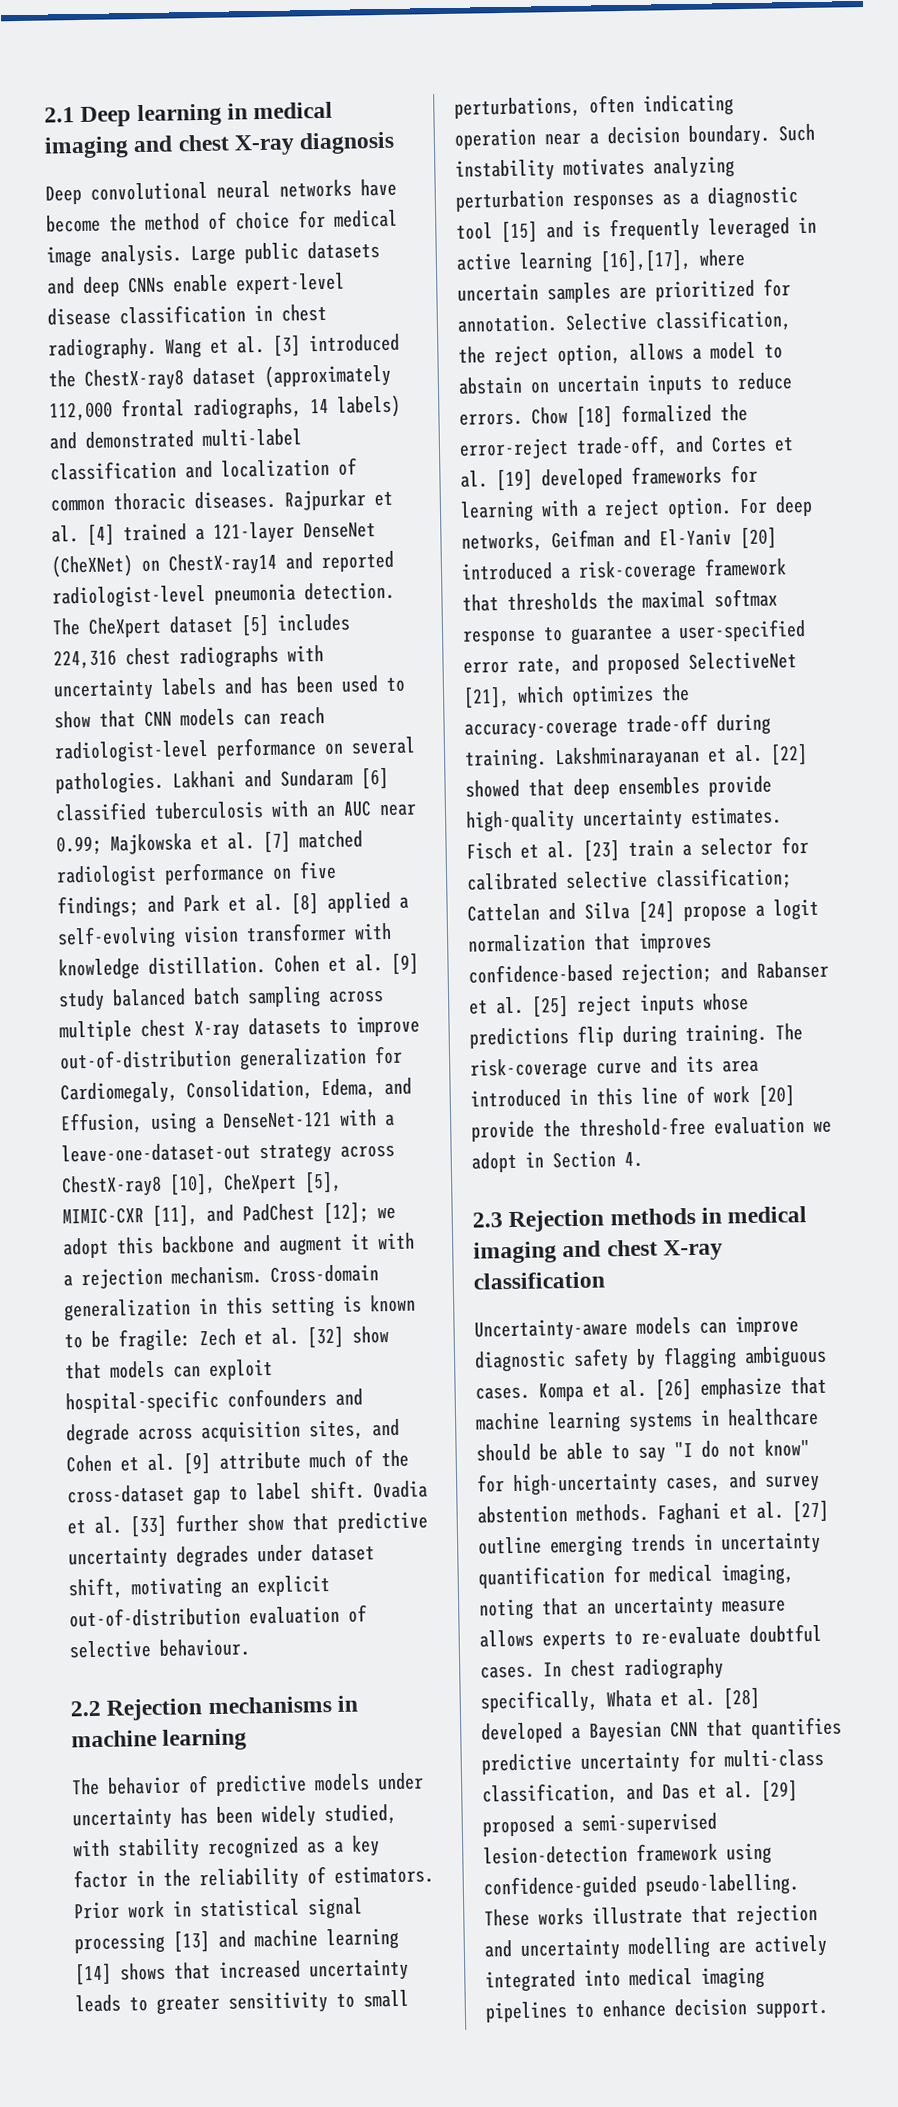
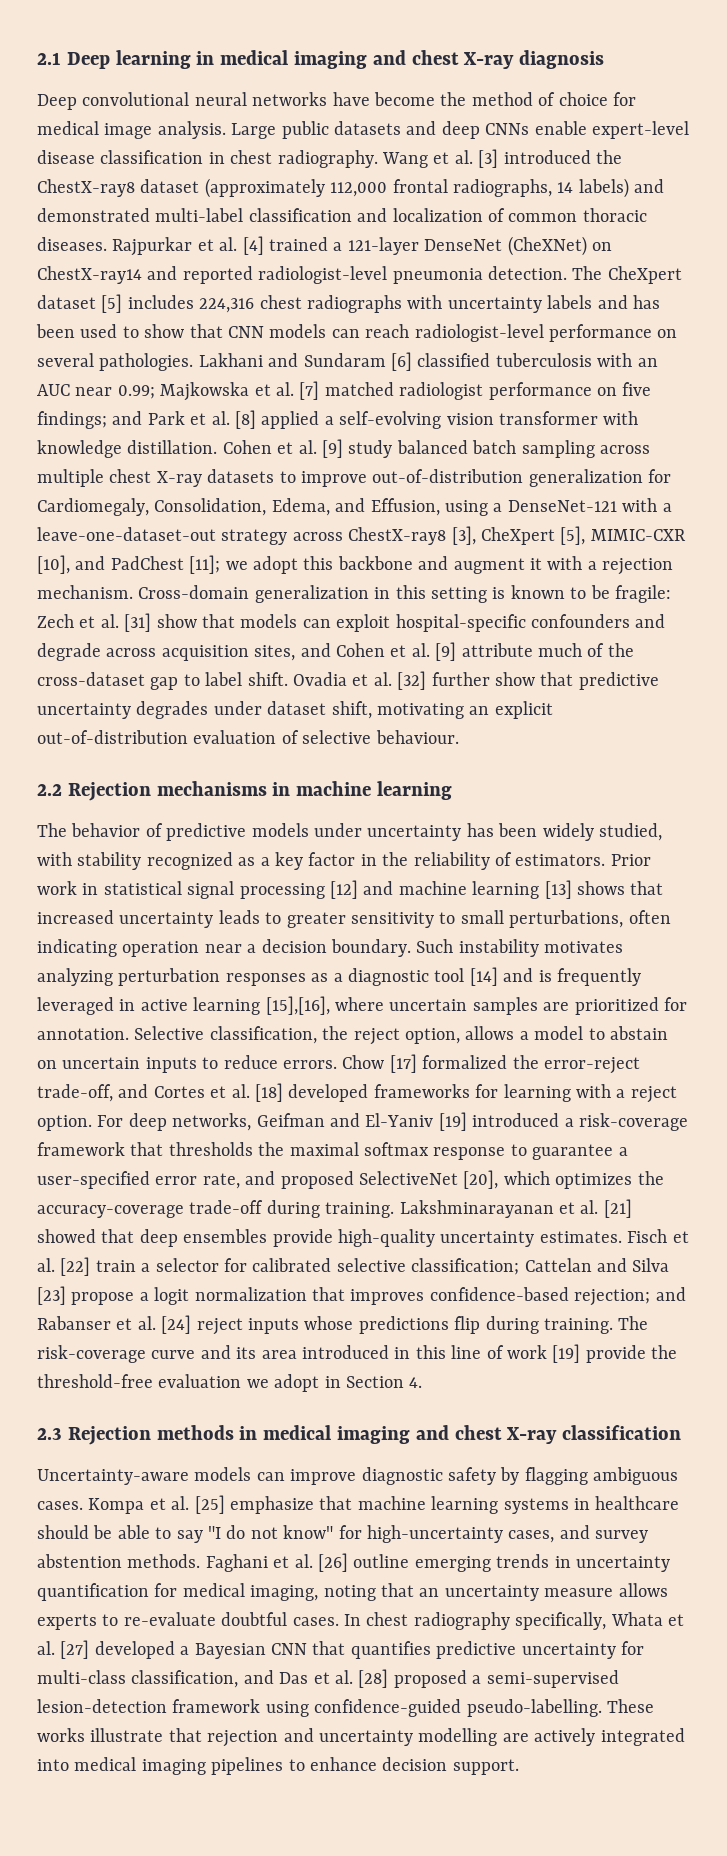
[169,1172,216,1196] [10], -> [451,526,476,545] [3],
[152,1204,198,1227] [11], -> [37,555,70,574] [10],
[323,1201,369,1225] [12]; -> [189,555,221,574] [11];
[307,1325,344,1349] [32] -> [124,613,152,632] [31]
[130,1514,167,1538] [33] -> [397,671,427,690] [32]
[173,1930,210,1953] [13] -> [330,880,358,899] [12]
[75,1962,112,1986] [14] -> [544,880,572,899] [13]
[501,220,538,244] [15] -> [469,967,498,986] [14]
[600,248,692,273] [16],[17], -> [265,996,330,1015] [15],[16],
[576,405,613,428] [18] -> [389,1054,417,1073] [17]
[496,468,533,492] [19] -> [255,1083,283,1102] [18]
[740,526,777,550] [20] -> [438,1112,467,1131] [19]
[463,685,510,709] [21], -> [463,1170,499,1189] [20],
[770,743,808,766] [22] -> [603,1199,632,1218] [21]
[583,839,620,862] [23] -> [60,1257,91,1276] [22]
[638,900,675,923] [24] -> [37,1286,66,1305] [23]
[532,995,569,1018] [25] -> [161,1315,192,1334] [24]
[758,1084,795,1107] [20] -> [552,1344,581,1363] [19]
[655,1378,692,1401] [26] -> [194,1495,225,1514] [25]
[792,1499,829,1523] [27] -> [318,1553,348,1572] [26]
[723,1686,760,1710] [28] -> [60,1640,90,1659] [27]
[761,1779,798,1802] [29] -> [358,1669,389,1688] [28]

